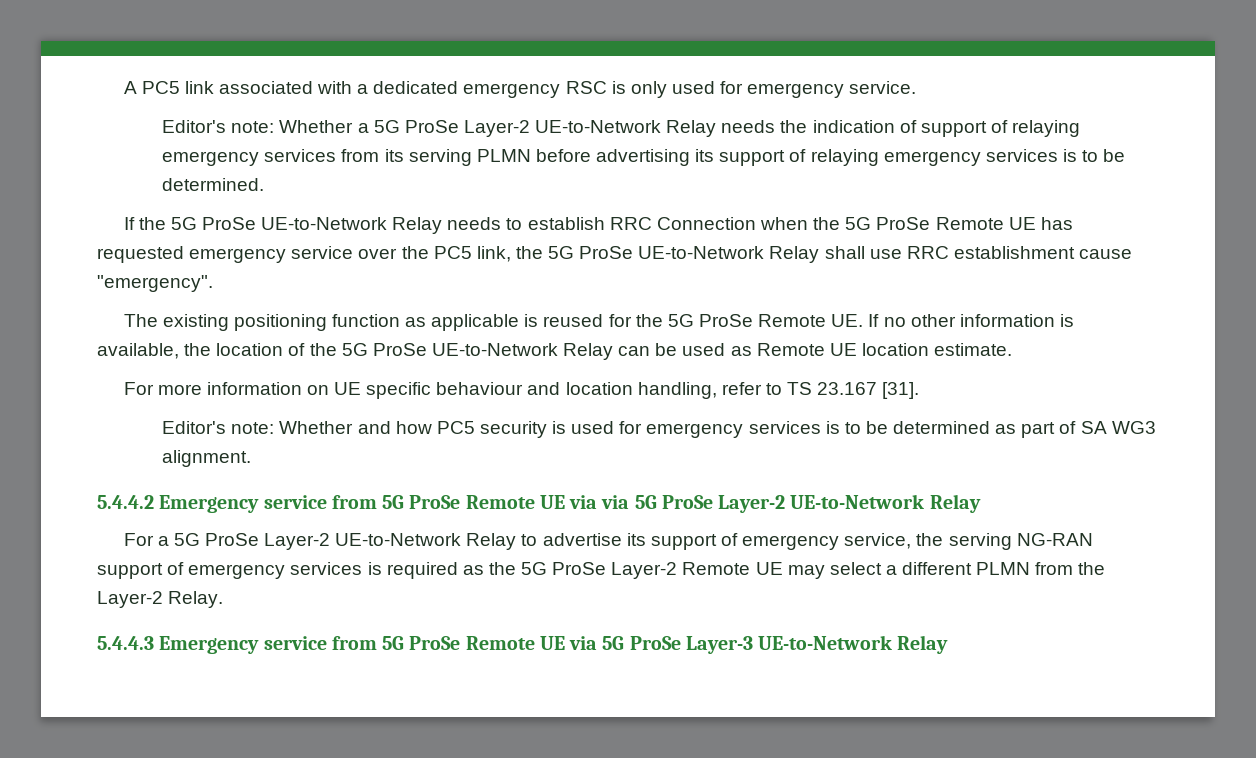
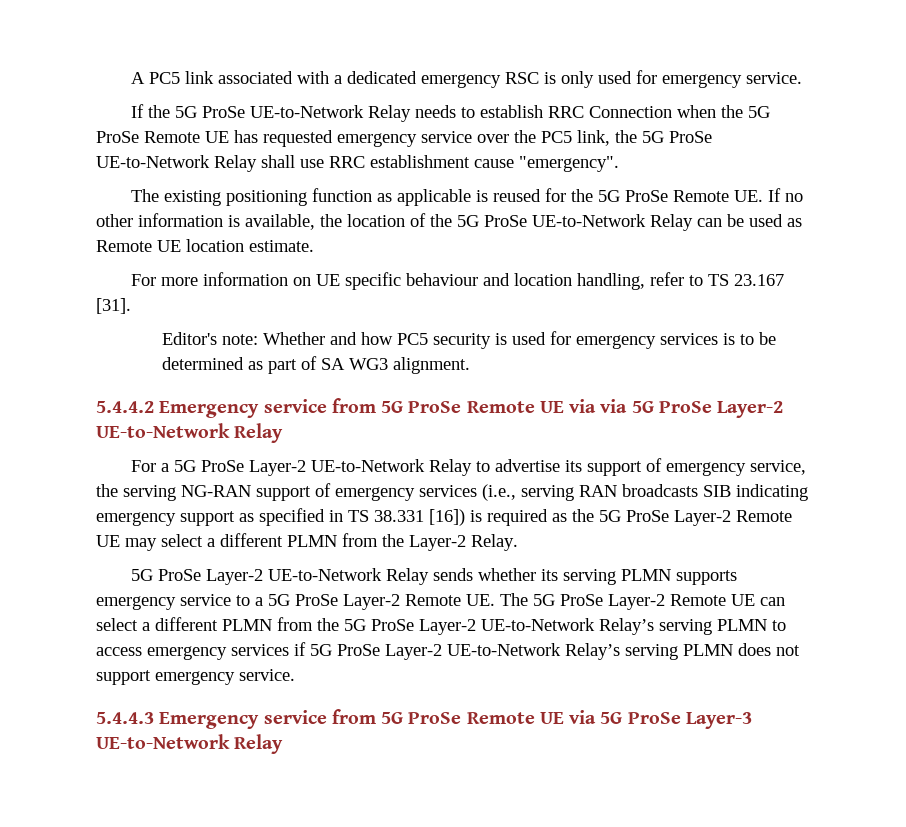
[162,120,1081,137] [162,149,1126,166] [162,178,265,191] // Editor's note: Whether a 5G ProSe Layer-2 UE-to-Network Relay needs the indication of support of relaying emergency services from its serving PLMN before advertising its support of relaying emergency services is to be determined. -> (803, 78) none
(363, 568) none -> [482,484,808,501] [96,508,465,526] (i.e., serving RAN broadcasts SIB indicating emergency support as specified in TS 38.331 [16])
(224, 599) none -> [131,568,738,585] [96,593,785,610] [96,617,786,635] [96,642,800,660] [96,669,295,685] // 5G ProSe Layer-2 UE-to-Network Relay sends whether its serving PLMN supports emergency service to a 5G ProSe Layer-2 Remote UE. The 5G ProSe Layer-2 Remote UE can select a different PLMN from the 5G ProSe Layer-2 UE-to-Network Relay’s serving PLMN to access emergency services if 5G ProSe Layer-2 UE-to-Network Relay’s serving PLMN does not support emergency service.

